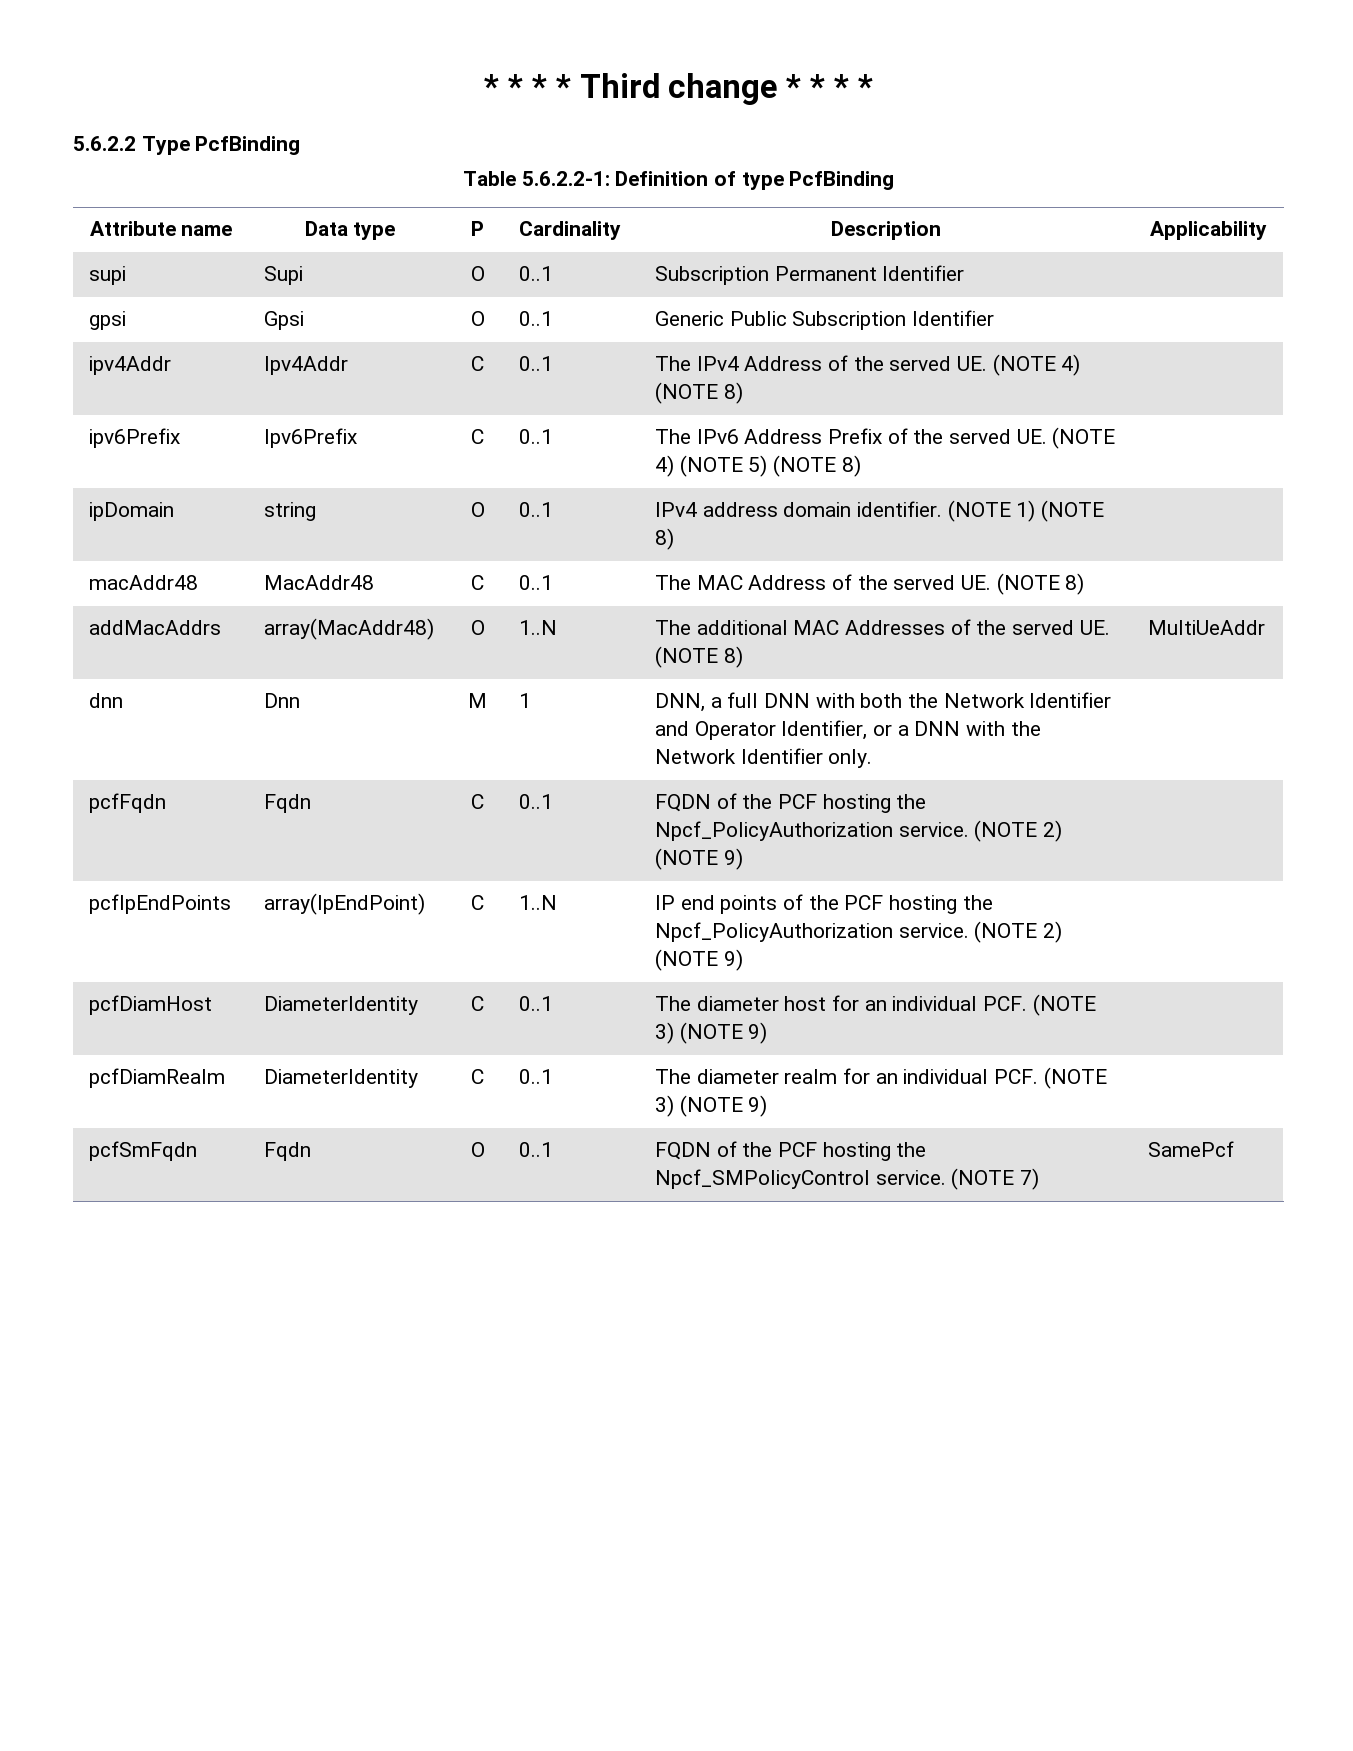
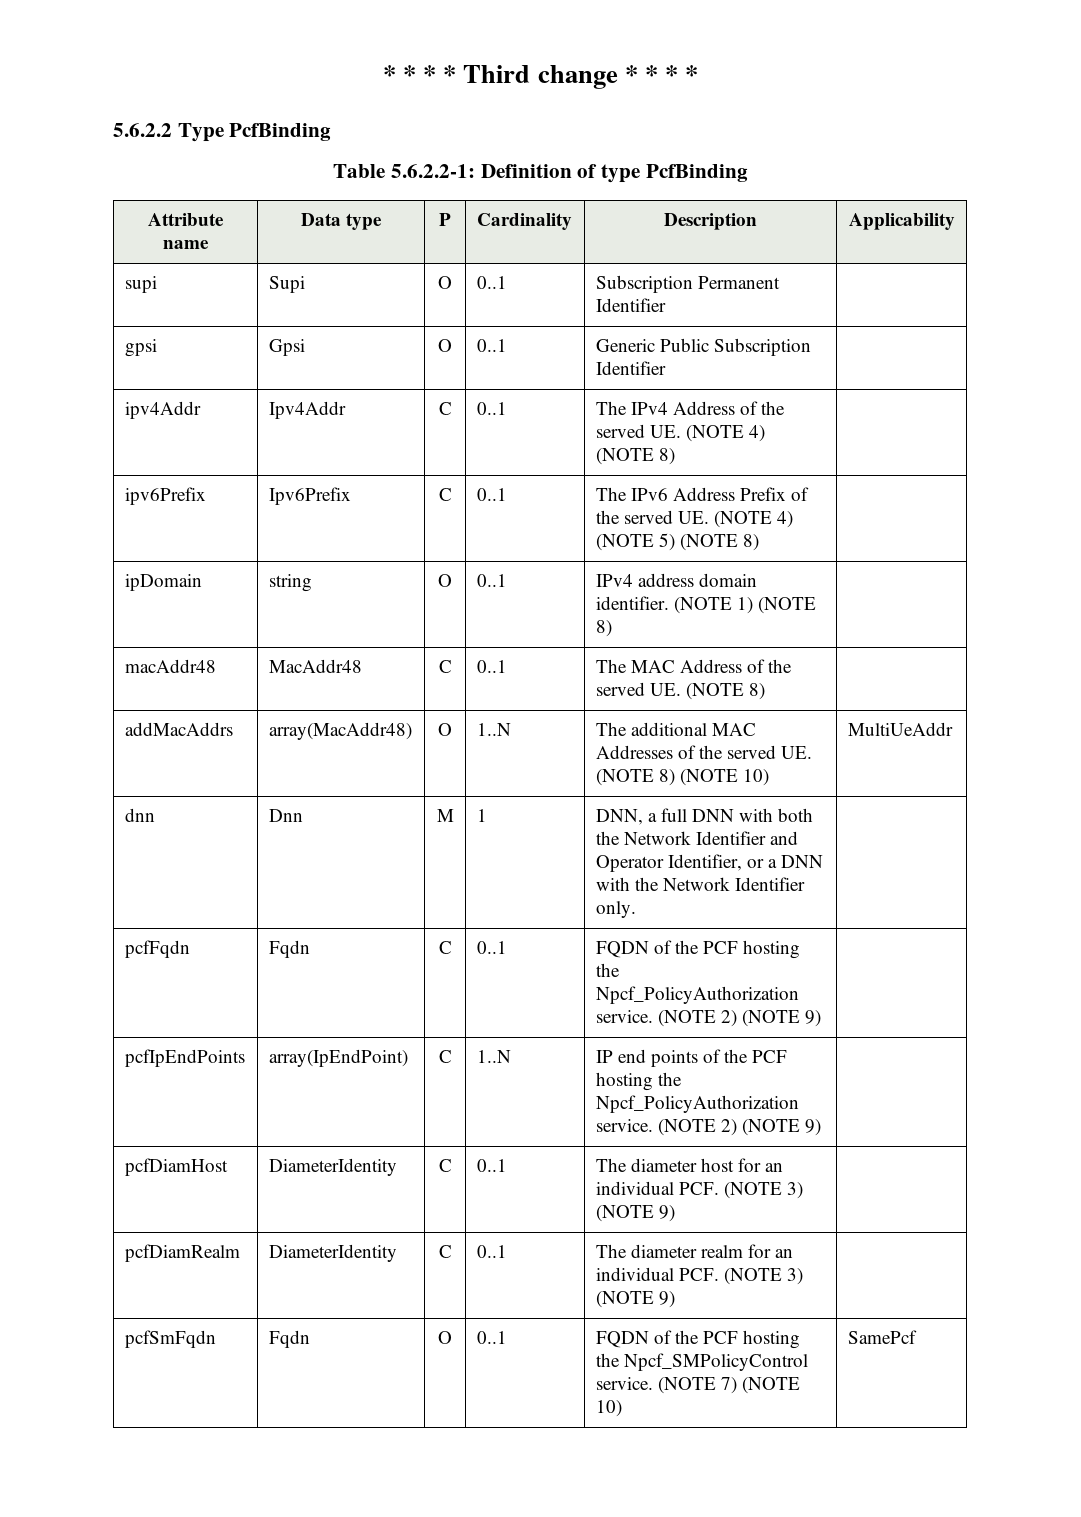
(743, 657) none -> [679,769,769,786] (NOTE 10)
(1040, 1179) none -> [741,1377,800,1394] [595,1400,622,1417] (NOTE 10)

